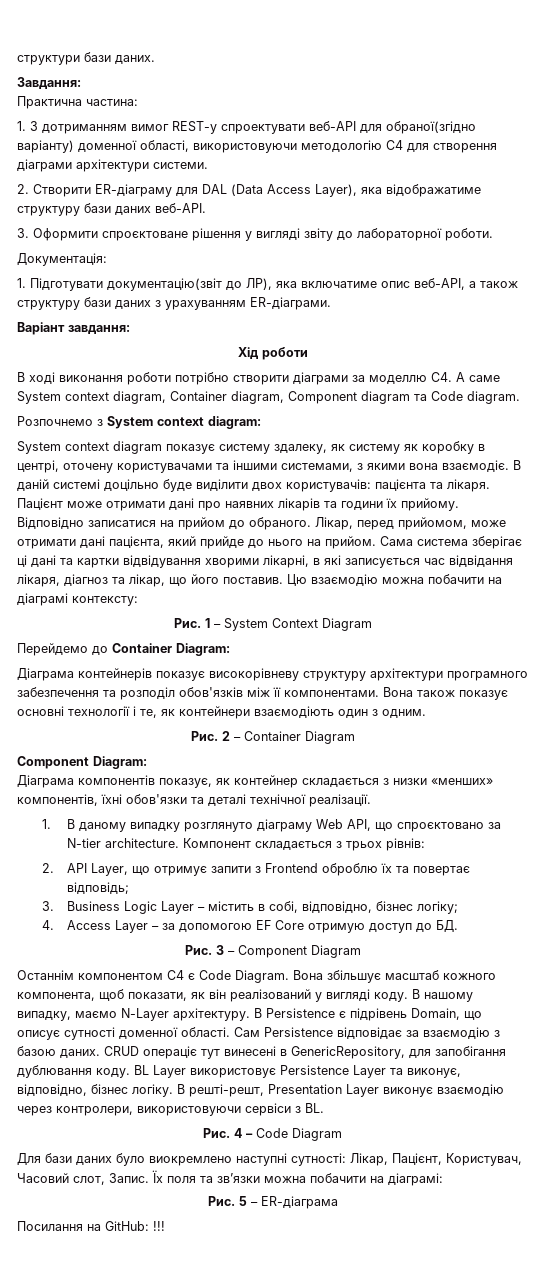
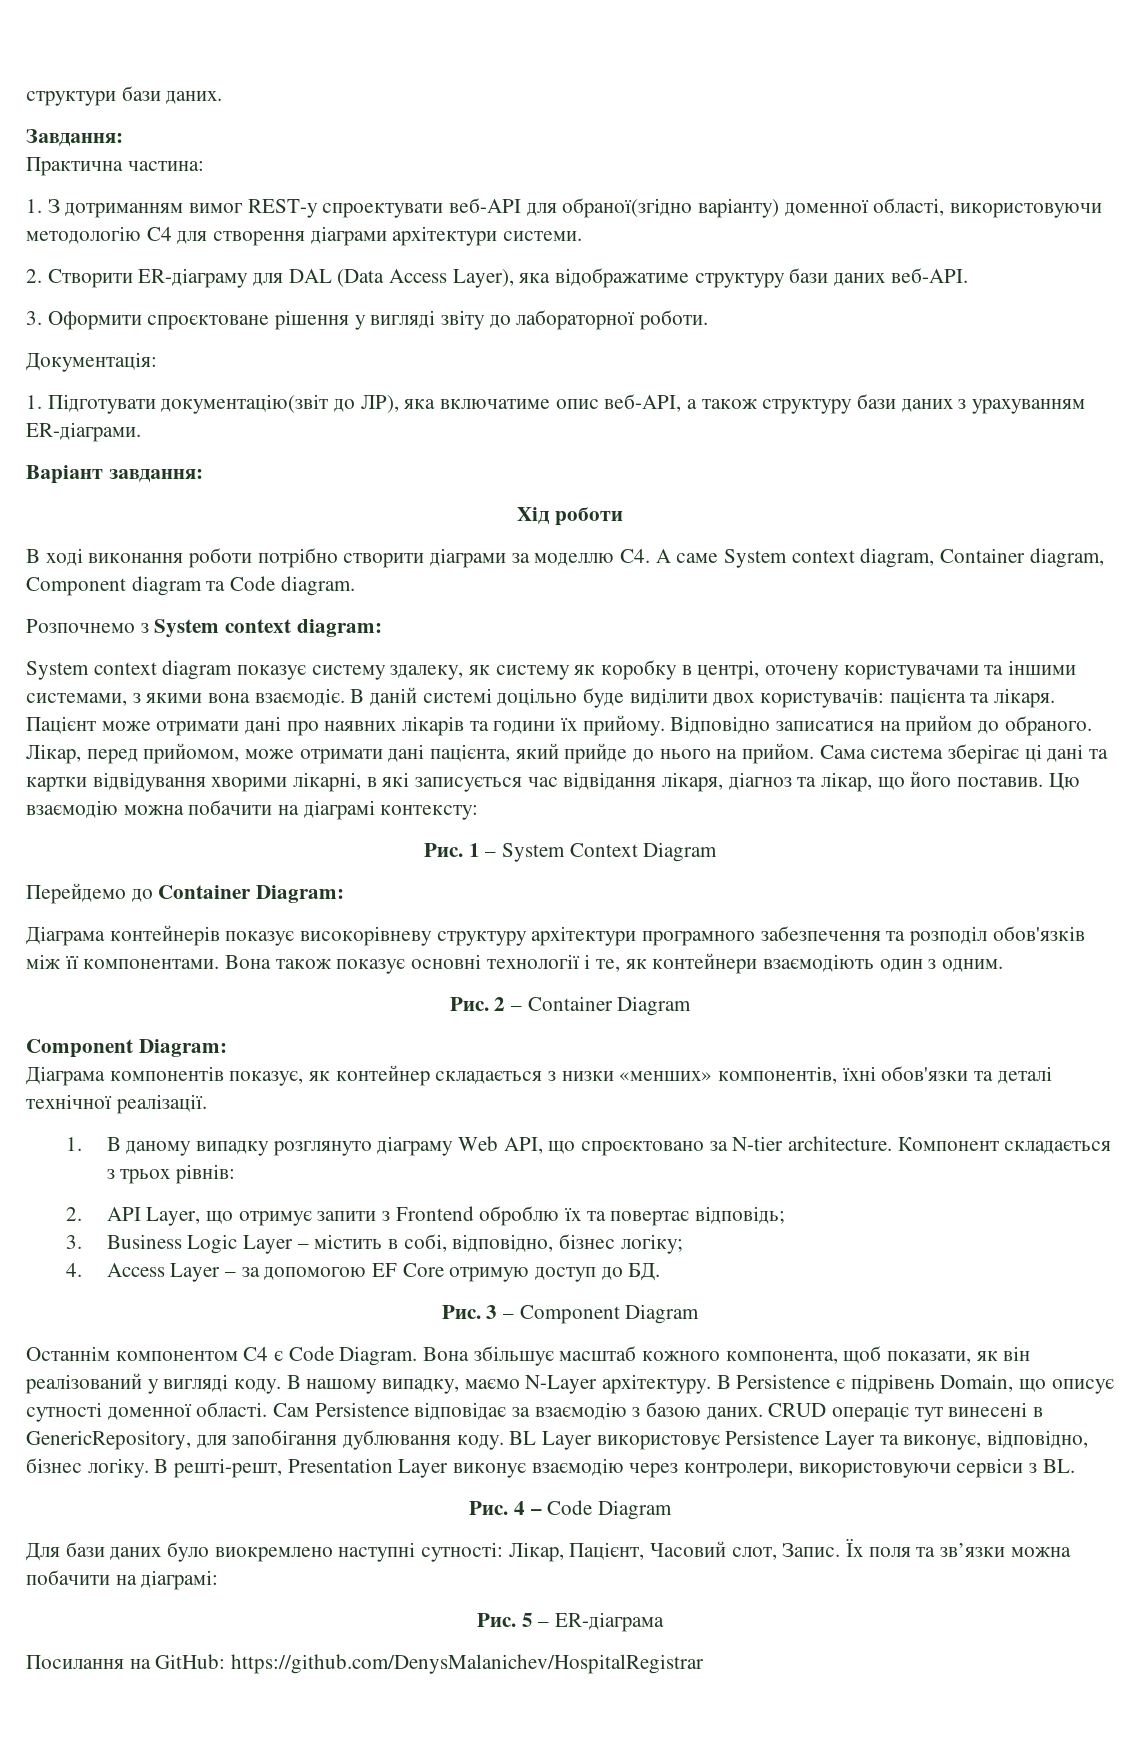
[446,1153,522,1166] Користувач, -> (645, 1551) none
[153,1221,165,1231] !!! -> [231,1654,705,1674] https://github.com/DenysMalanichev/HospitalRegistrar

